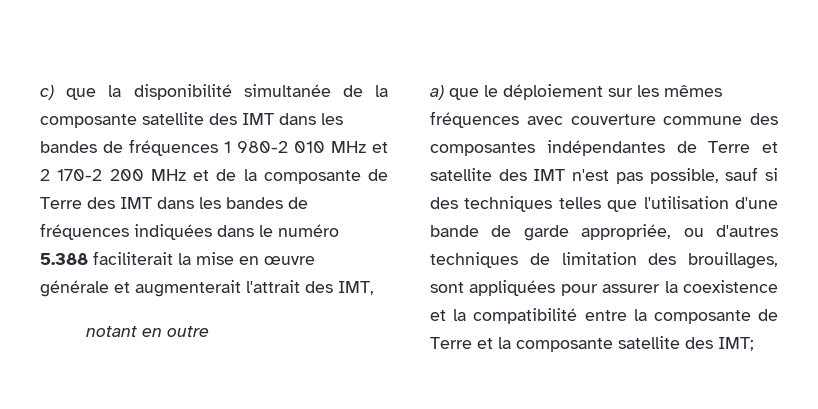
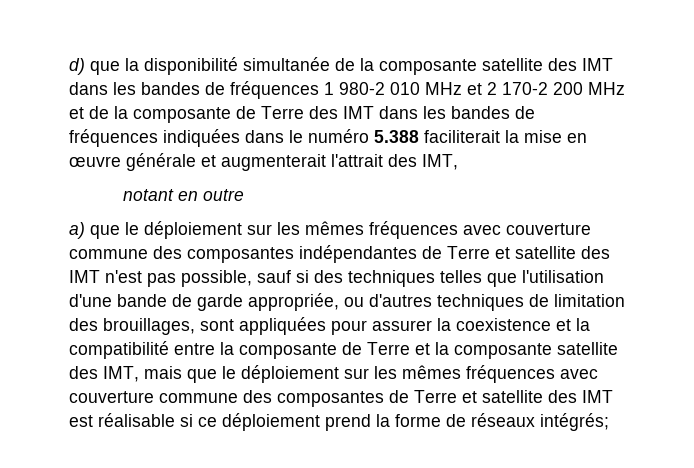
[40,85,54,100] c) -> [69,58,85,75] d)
[718,337,754,351] IMT; -> [103,365,598,383] [69,390,613,407] [69,413,609,431] IMT, mais que le déploiement sur les mêmes fréquences avec couverture commune des composantes de Terre et satellite des IMT est réalisable si ce déploiement prend la forme de réseaux intégrés;

